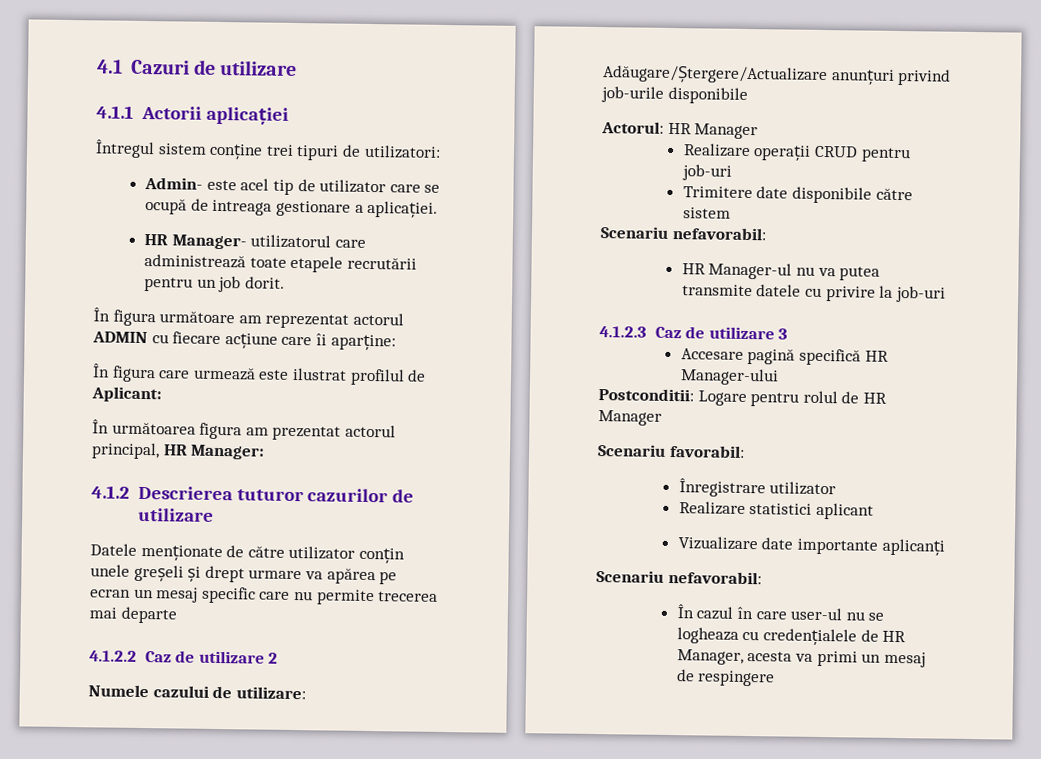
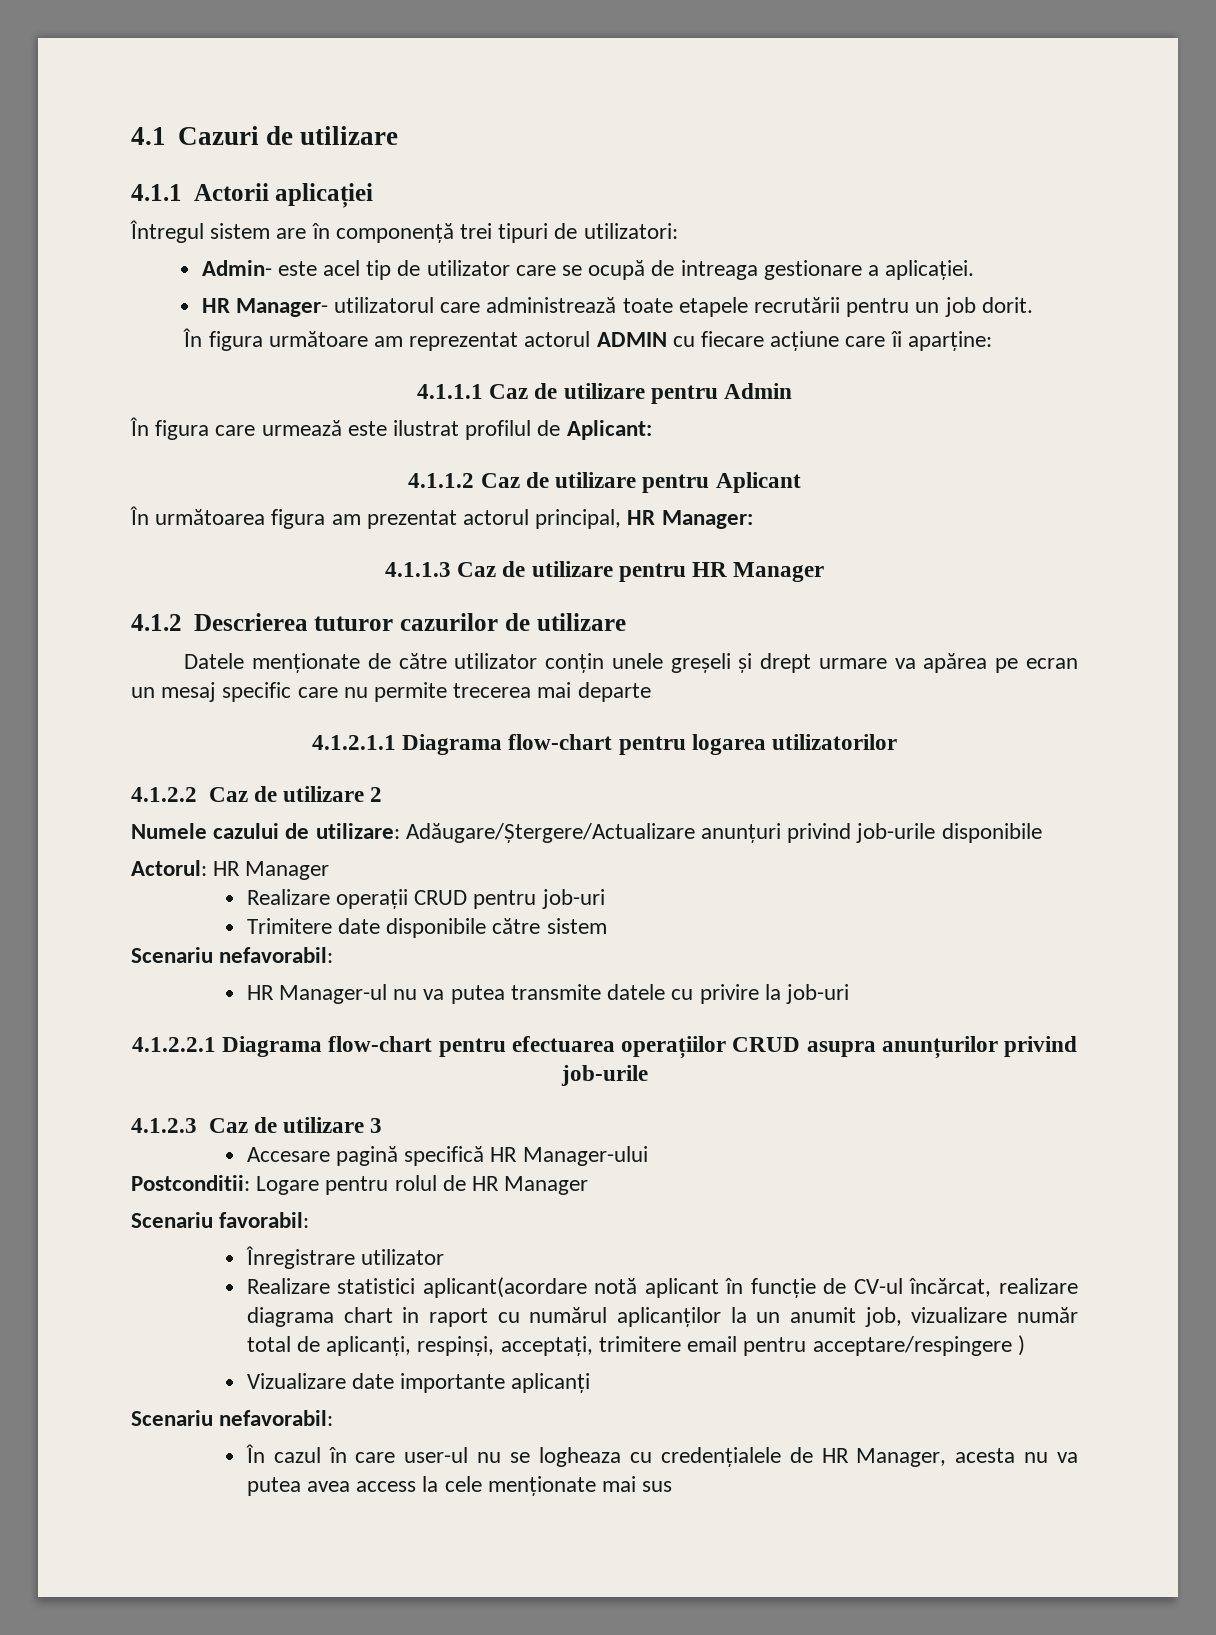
[209,143,264,160] conține -> [276,223,454,243] are în componență
(396, 342) none -> [416,383,793,404] // 4.1.1.1 Caz de utilizare pentru Admin
(162, 394) none -> [408,472,801,493] // 4.1.1.2 Caz de utilizare pentru Aplicant
(266, 452) none -> [384,561,825,582] // 4.1.1.3 Caz de utilizare pentru HR Manager
(177, 615) none -> [311,734,898,755] // 4.1.2.1.1 Diagrama flow-chart pentru logarea utilizatorilor
(946, 294) none -> [132,1036,1077,1059] [560,1065,648,1086] // 4.1.2.2.1 Diagrama flow-chart pentru efectuarea operațiilor CRUD asupra anunțurilor privind job-urile
(813, 509) none -> [422,1277,638,1298] aplicant(acordare notă
(874, 511) none -> [725,1278,1078,1298] [246,1307,1078,1327] [246,1335,1025,1356] în funcție de CV-ul încărcat, realizare diagrama chart in raport cu numărul aplicanților la un anumit job, vizualizare număr total de aplicanți, respinși, acceptați, trimitere email pentru acceptare/respingere )
[794,650,926,668] [676,669,776,687] va primi un mesaj de respingere -> [1024,1452,1078,1463] [246,1476,673,1496] nu va putea avea access la cele menționate mai sus

